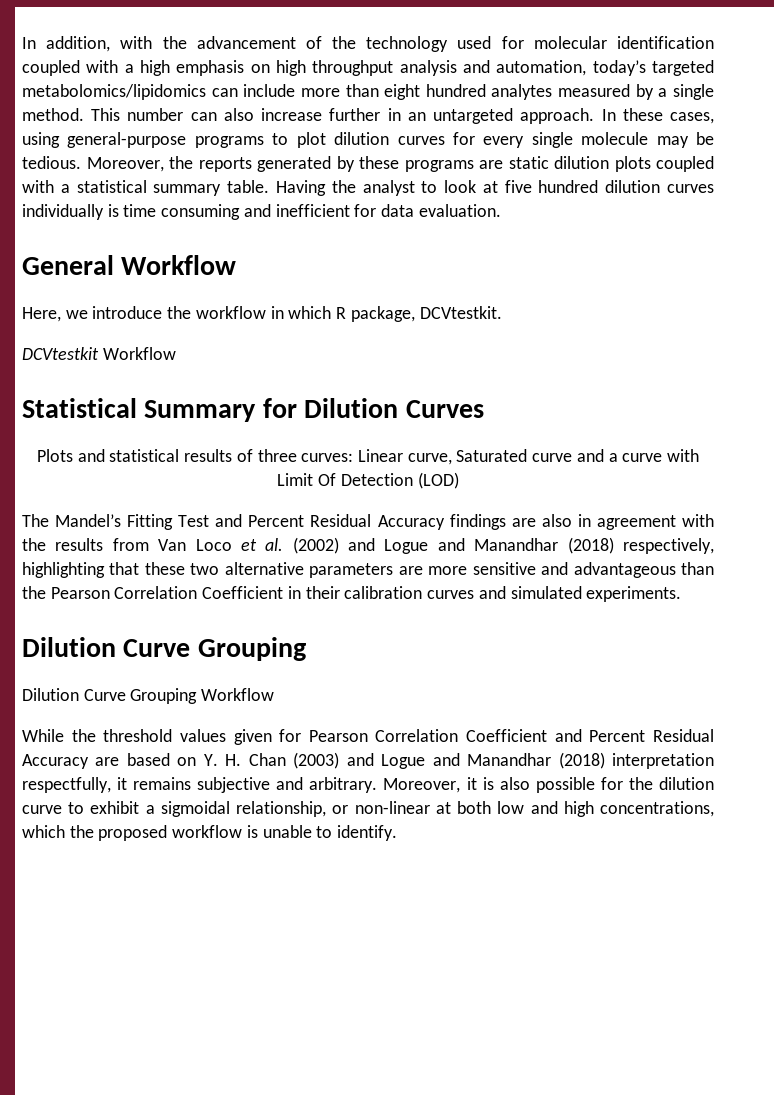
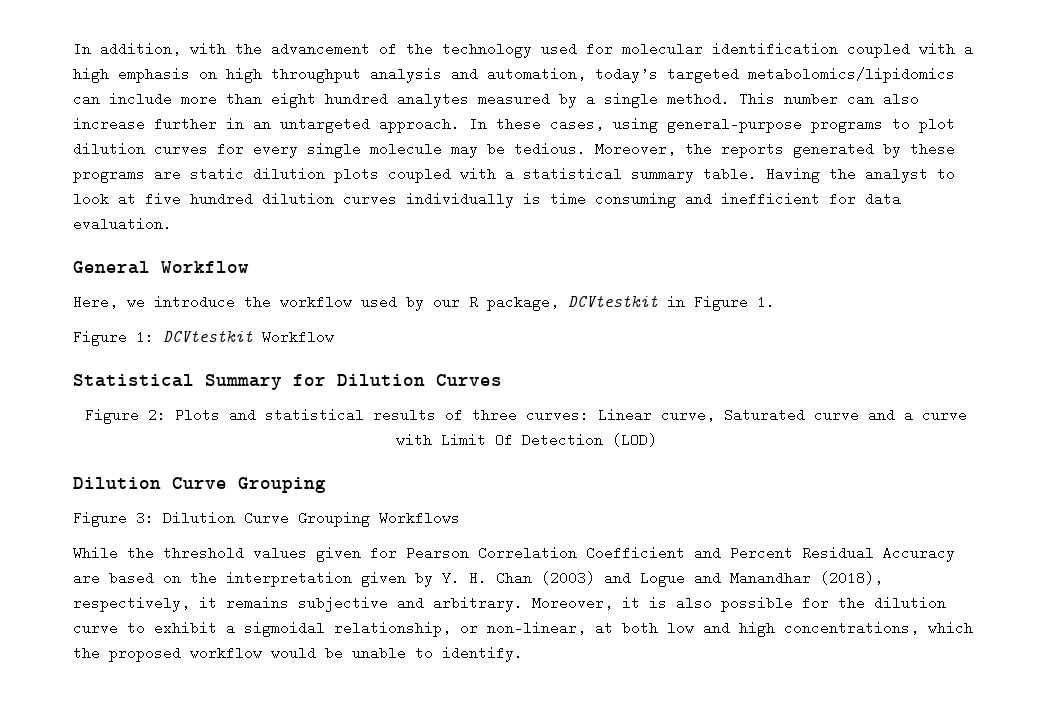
[270,306,502,322] in which R package, DCVtestkit. // -> [361,295,775,311] [73,330,154,346] used by our R package, DCVtestkit in Figure 1. // Figure 1:
(484, 409) none -> [85,408,166,424] Figure 2:
[22,514,715,530] [22,537,715,554] [22,562,714,578] [22,586,682,602] // The Mandel’s Fitting Test and Percent Residual Accuracy findings are also in agreement with the results from Van Loco et al. (2002) and Logue and Manandhar (2018) respectively, highlighting that these two alternative parameters are more sensitive and advantageous than the Pearson Correlation Coefficient in their calibration curves and simulated experiments. -> (657, 440) none
[22,688,275,704] Dilution Curve Grouping Workflow -> [73,511,460,527] Figure 3: Dilution Curve Grouping Workflows
(197, 761) none -> [190,571,433,587] the interpretation given by
[558,752,714,769] [22,777,111,793] (2018) interpretation respectfully, -> [820,571,883,585] [73,596,190,612] (2018), respectively,
[354,801,430,814] non-linear -> [487,621,586,635] non-linear,
[246,825,258,838] is -> [271,646,343,660] would be

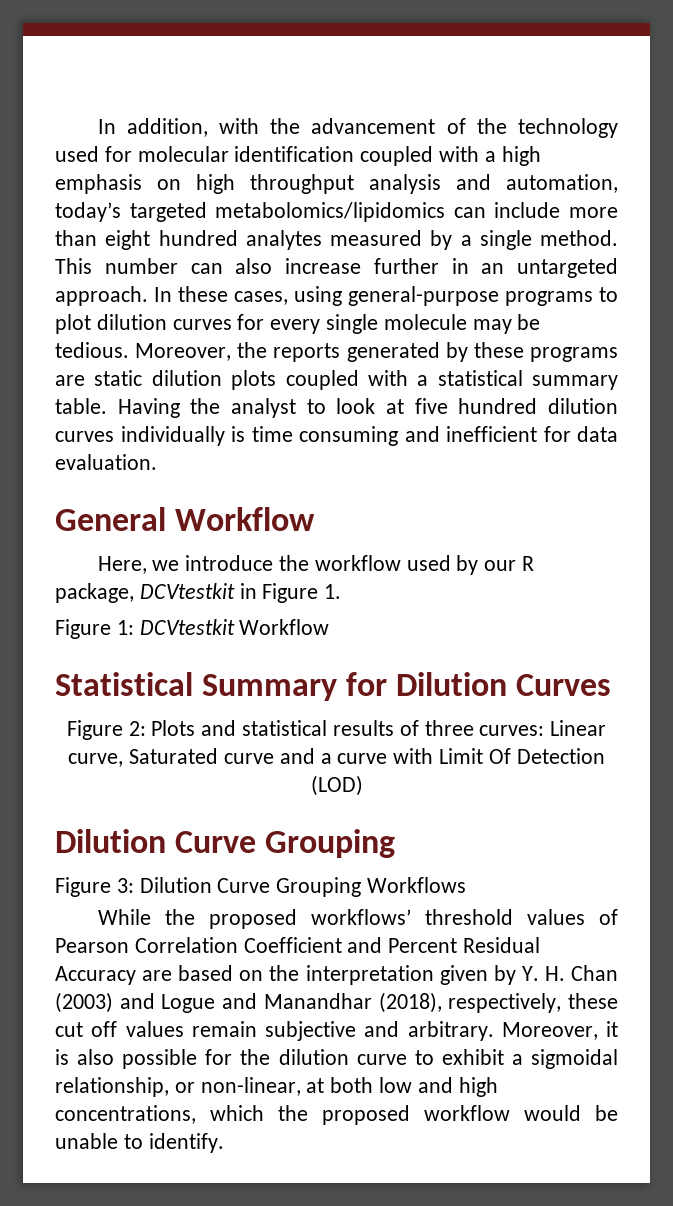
[163,546,397,562] threshold values given for -> [208,909,618,929] proposed workflows’ threshold values of
[199,596,289,610] it remains -> [568,993,618,1009] [55,1021,257,1037] these cut off values remain

